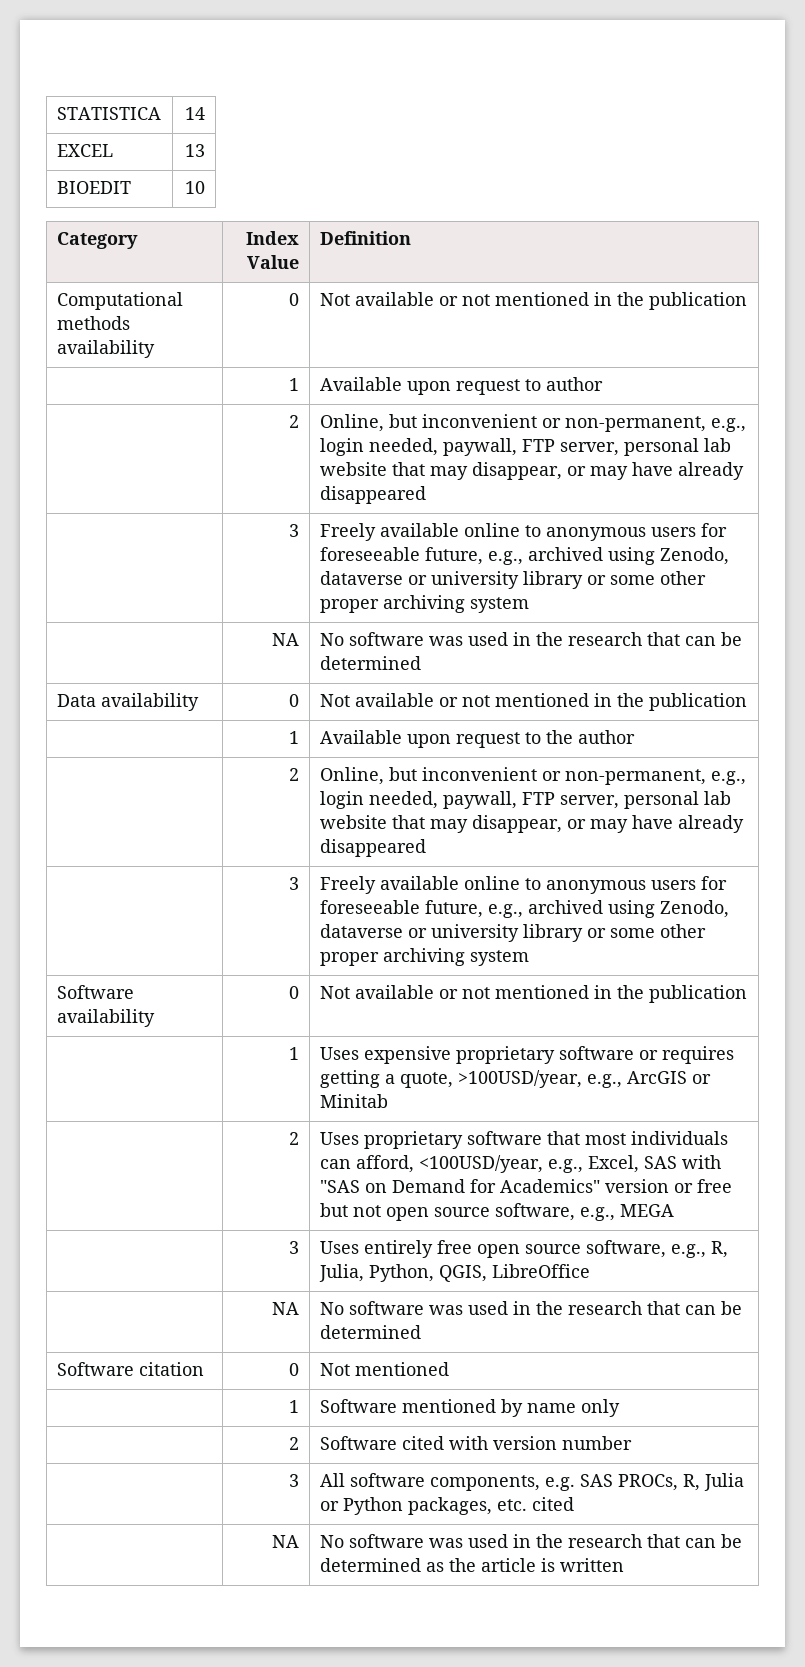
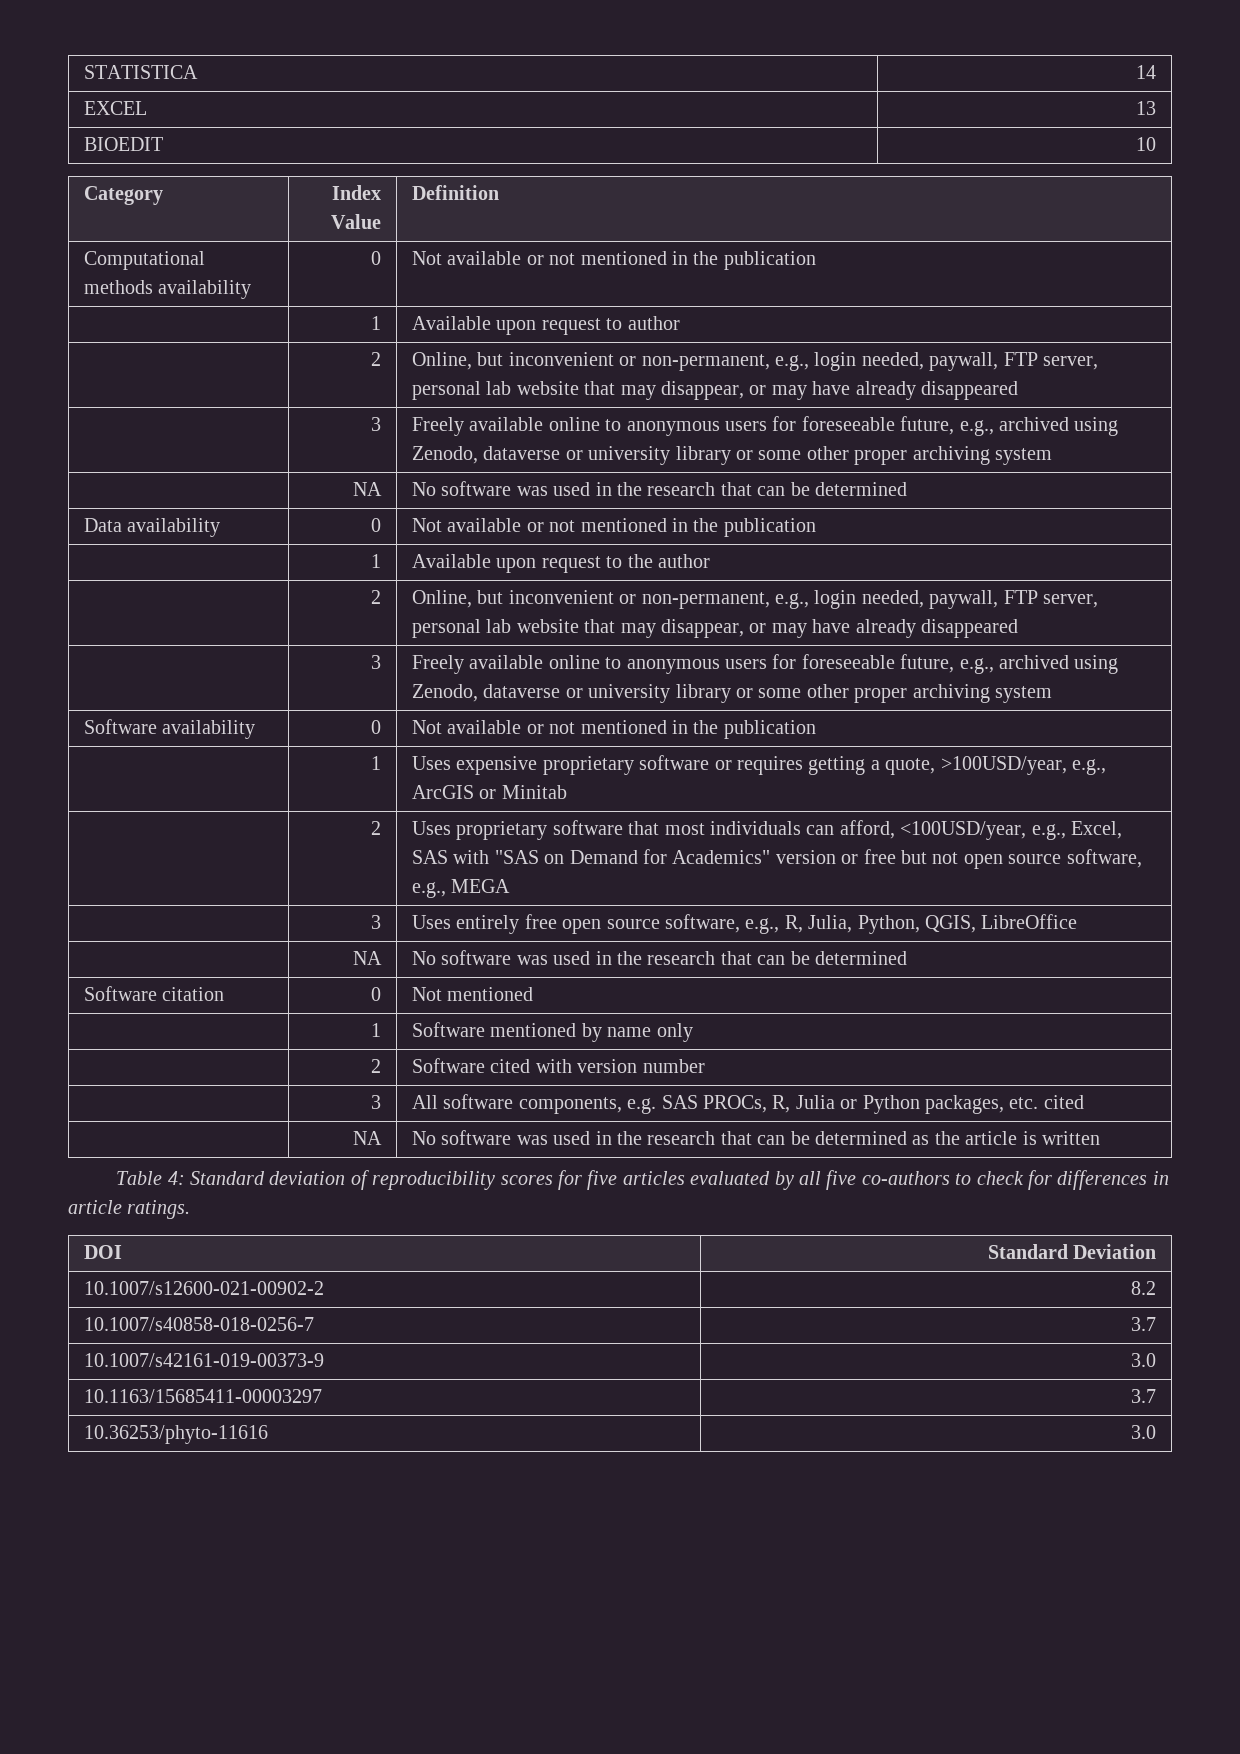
(624, 1565) none -> [116,1170,1169,1190] [68,1200,191,1219] [83,1245,122,1259] [987,1244,1157,1259] [83,1281,324,1295] [1131,1281,1157,1295] [83,1317,314,1331] [1131,1317,1157,1331] [83,1353,324,1367] [1131,1353,1157,1367] [83,1389,322,1403] [1131,1389,1157,1403] [83,1425,268,1444] [1131,1425,1157,1439] // Table 4: Standard deviation of reproducibility scores for five articles evaluated by all five co-authors to check for differences in article ratings. // DOI | Standard Deviation // 10.1007/s12600-021-00902-2 | 8.2 // 10.1007/s40858-018-0256-7 | 3.7 // 10.1007/s42161-019-00373-9 | 3.0 // 10.1163/15685411-00003297 | 3.7 // 10.36253/phyto-11616 | 3.0

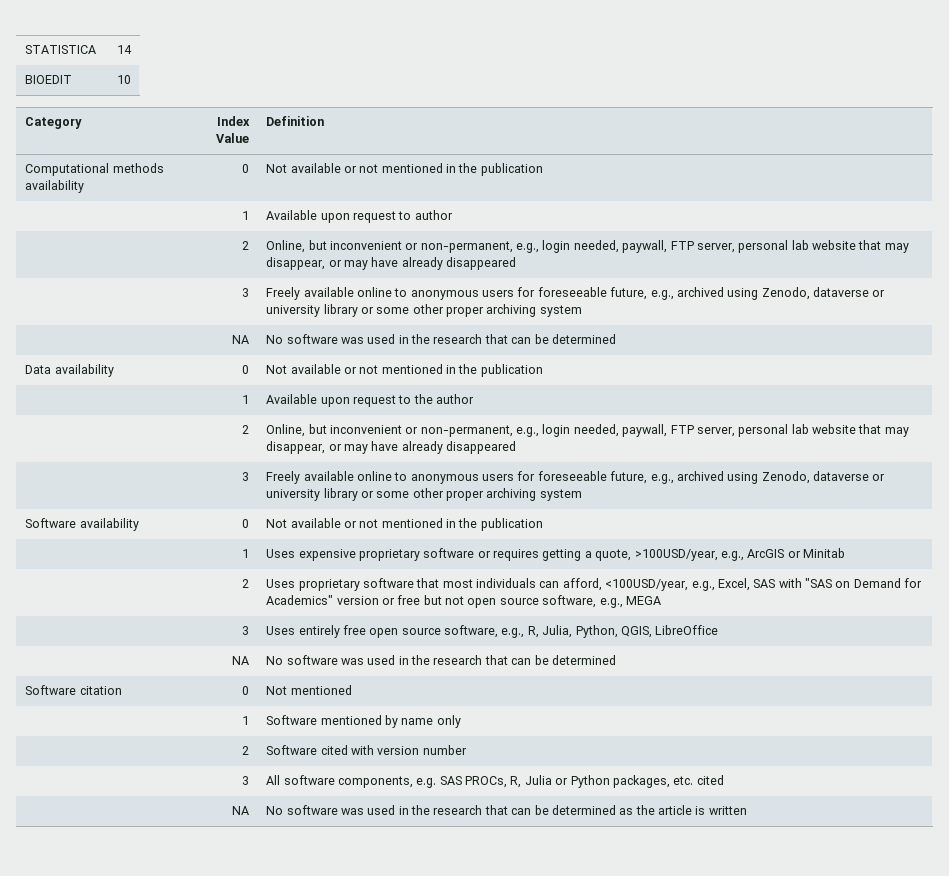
[83,101,147,115] [1136,101,1157,115] // EXCEL | 13 -> (132, 49) none
[116,1170,1169,1190] [68,1200,191,1219] [83,1245,122,1259] [987,1244,1157,1259] [83,1281,324,1295] [1131,1281,1157,1295] [83,1317,314,1331] [1131,1317,1157,1331] [83,1353,324,1367] [1131,1353,1157,1367] [83,1389,322,1403] [1131,1389,1157,1403] [83,1425,268,1444] [1131,1425,1157,1439] // Table 4: Standard deviation of reproducibility scores for five articles evaluated by all five co-authors to check for differences in article ratings. // DOI | Standard Deviation // 10.1007/s12600-021-00902-2 | 8.2 // 10.1007/s40858-018-0256-7 | 3.7 // 10.1007/s42161-019-00373-9 | 3.0 // 10.1163/15685411-00003297 | 3.7 // 10.36253/phyto-11616 | 3.0 -> (747, 810) none

